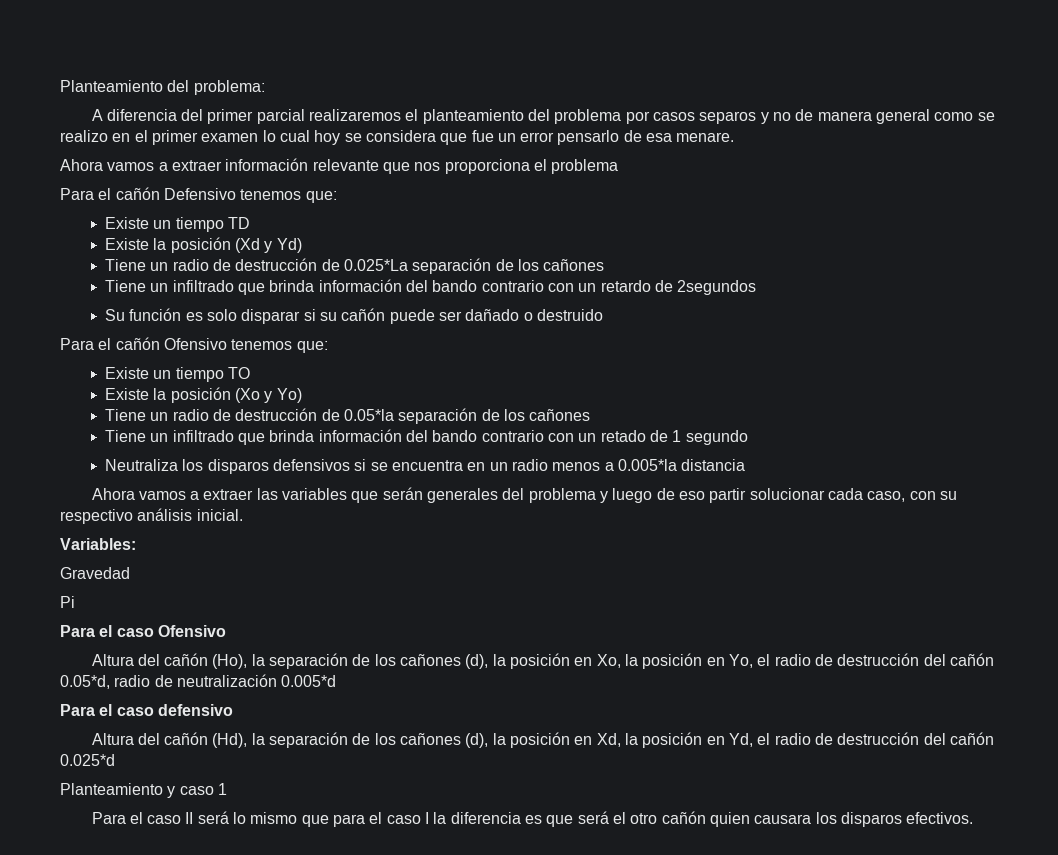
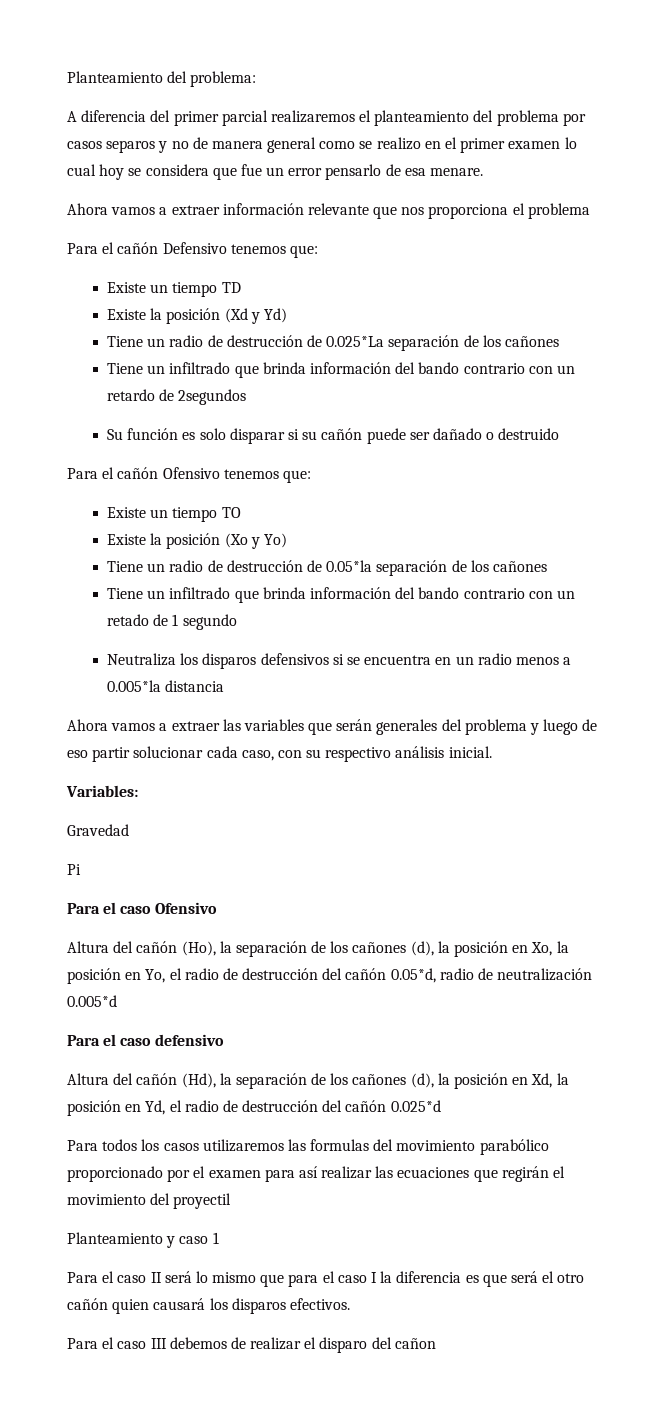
(115, 760) none -> [67,1139,549,1155] [67,1166,566,1182] [67,1193,232,1209] // Para todos los casos utilizaremos las formulas del movimiento parabólico proporcionado por el examen para así realizar las ecuaciones que regirán el movimiento del proyectil
[754,814,812,824] causara -> [153,1298,206,1310] causará
(974, 818) none -> [67,1337,436,1353] // Para el caso III debemos de realizar el disparo del cañon

